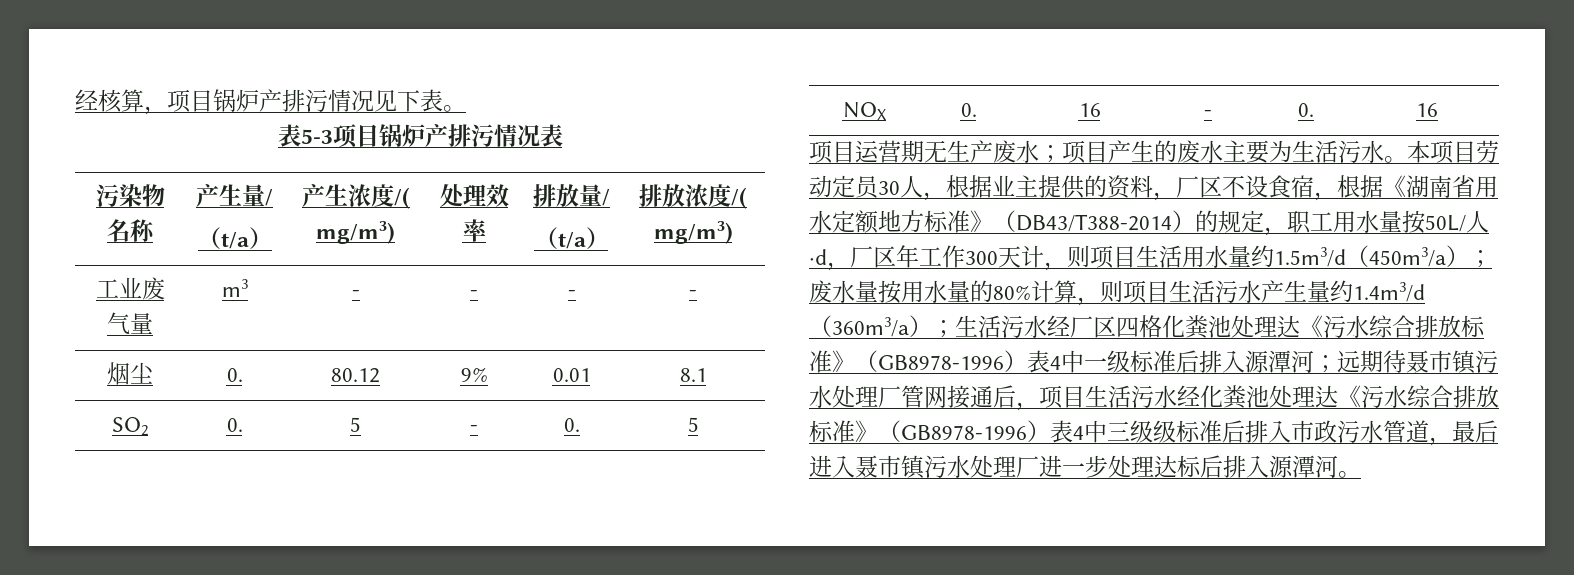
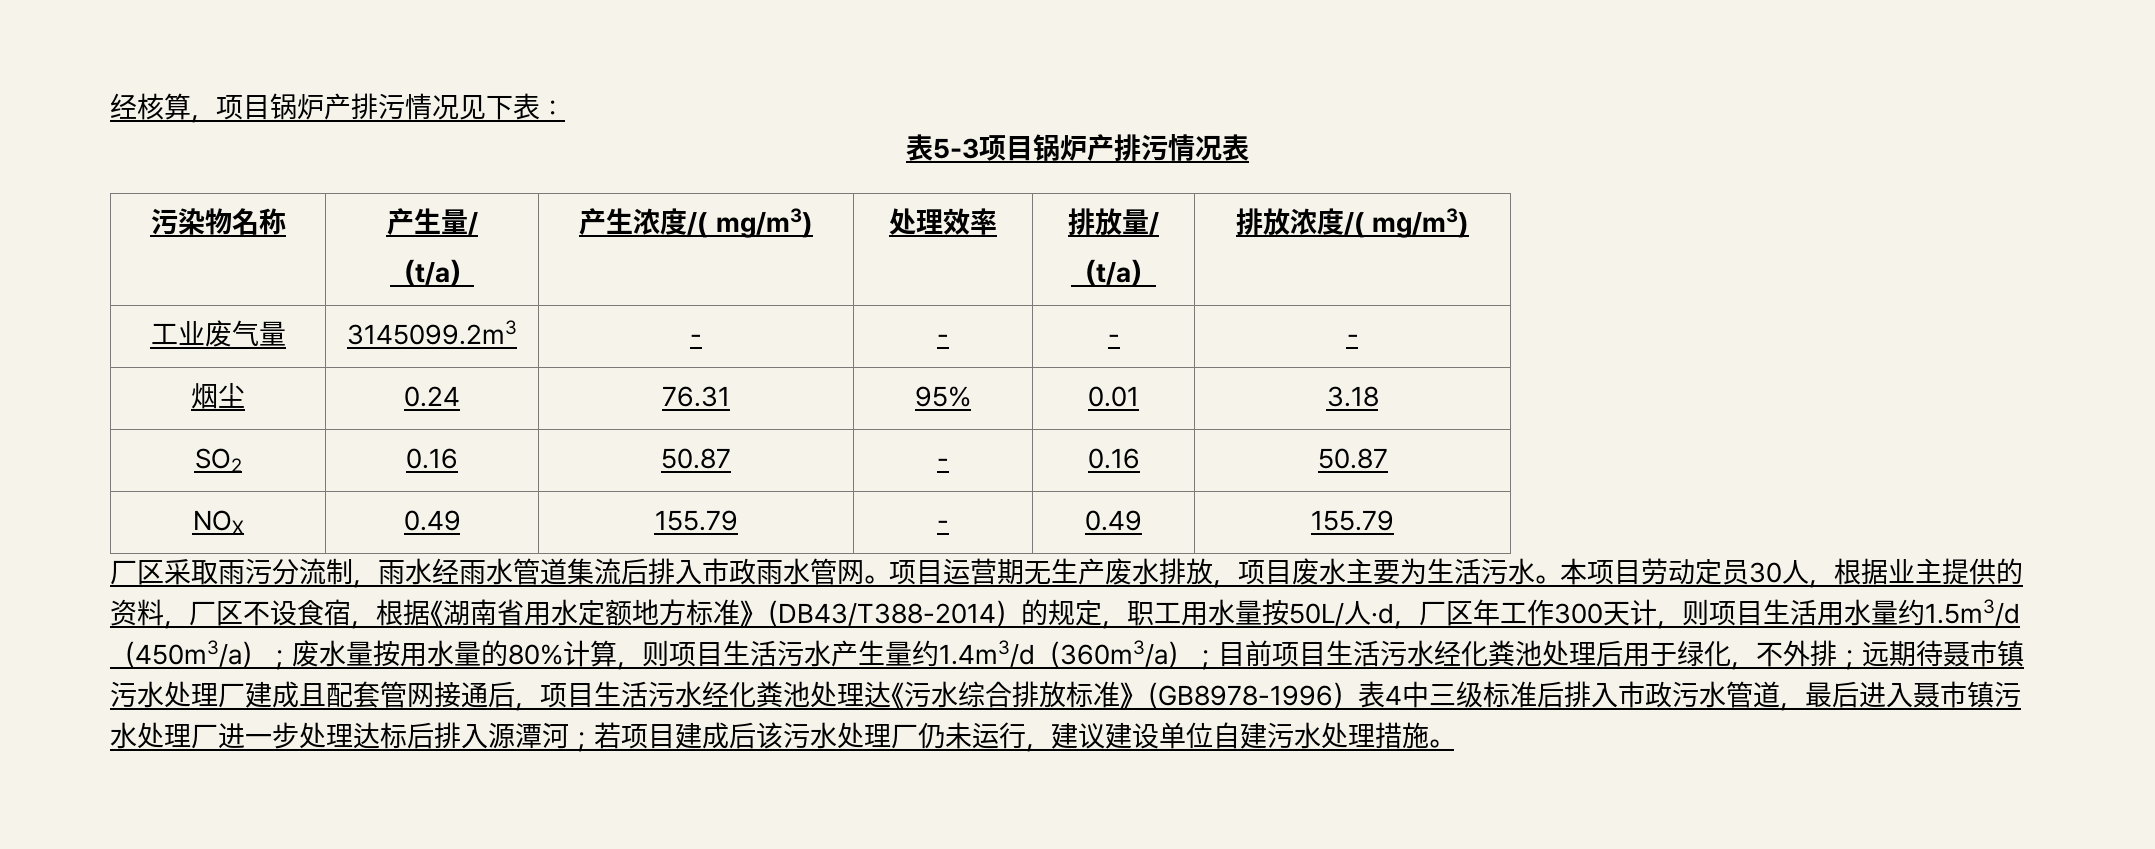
[443,105,466,112] 。 -> [540,100,565,117] ：
[221,279,248,297] m3 -> [347,320,517,345] 3145099.2m3
[226,368,243,382] [331,368,380,383] [460,367,488,382] 0. | 80.12 | 9% -> [404,386,460,407] [662,386,730,407] [915,386,971,407] 0.24 | 76.31 | 95%
[679,368,707,382] 8.1 -> [1326,386,1379,407] 3.18
[226,418,243,432] [350,417,361,432] [470,425,478,432] [563,418,580,432] [687,417,699,432] 0. | 5 | - | 0. | 5 -> [406,448,458,469] [661,448,731,469] [937,458,949,468] [1087,448,1140,469] [1317,448,1388,469] 0.16 | 50.87 | - | 0.16 | 50.87
[960,103,977,117] [1078,103,1101,117] [1204,110,1212,117] [1297,103,1314,117] [1416,103,1438,117] 0. | 16 | - | 0. | 16 // -> [403,510,461,531] [654,510,738,531] [937,520,949,530] [1085,510,1142,531] [1311,510,1394,531] [110,558,889,588] 0.49 | 155.79 | - | 0.49 | 155.79 // 厂区采取雨污分流制，雨水经雨水管道集流后排入市政雨水管网。
[1039,140,1177,164] ；项目产生的 -> [1159,558,1292,588] 排放，项目
[955,315,1485,339] [809,350,1314,373] 生活污水经厂区四格化粪池处理达《污水综合排放标准》（GB8978-1996）表4中一级标准后排入源潭河 -> [1218,640,1837,670] 目前项目生活污水经化粪池处理后用于绿化，不外排
(901, 397) none -> [245,681,380,708] 建成且配套
[1153,420,1176,443] 级 -> (1483, 694) none
(1338, 466) none -> [569,722,1429,752] ；若项目建成后该污水处理厂仍未运行，建议建设单位自建污水处理措施

